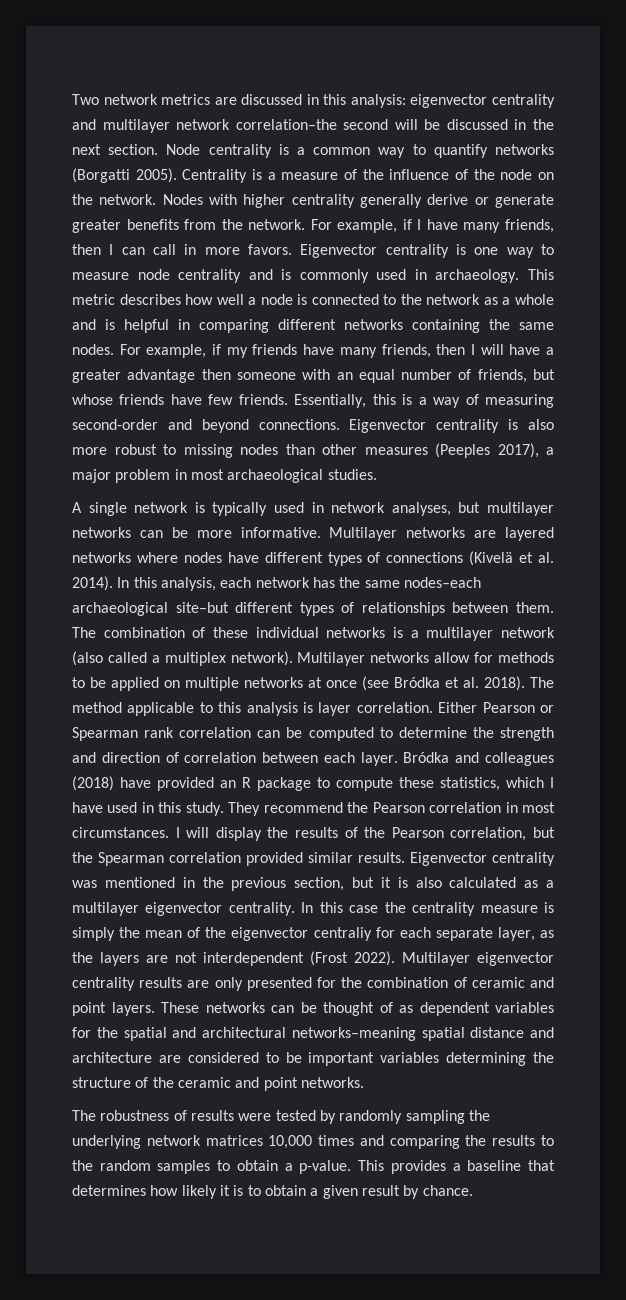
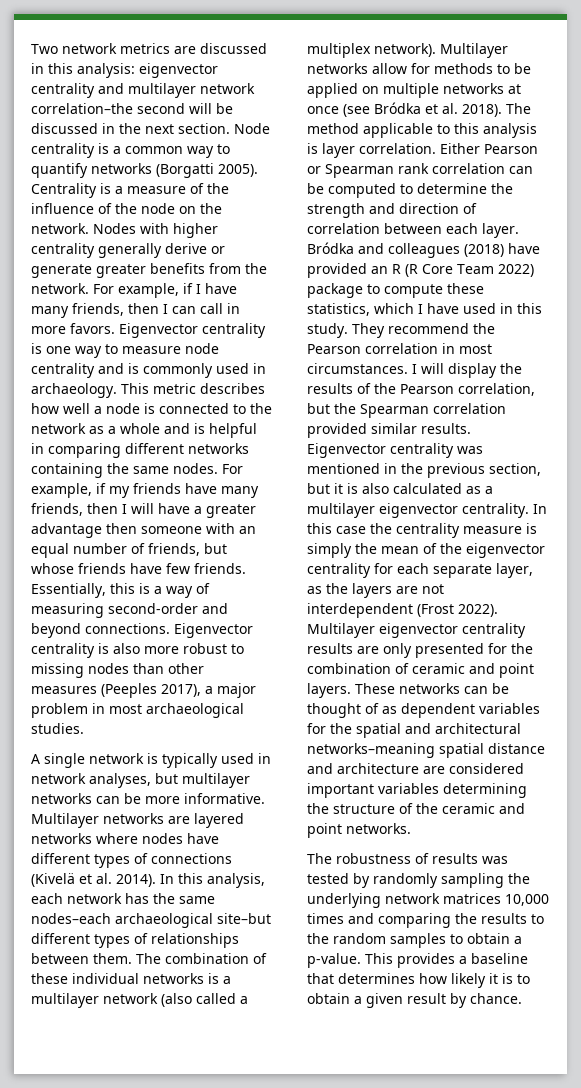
(251, 782) none -> [405,264,534,277] (R Core Team 2022)
[313,927,372,941] centraliy -> [307,563,371,578] centrality
[265,1052,302,1063] to be -> (524, 768) none
[238,1113,272,1121] were -> [482,856,508,864] was

